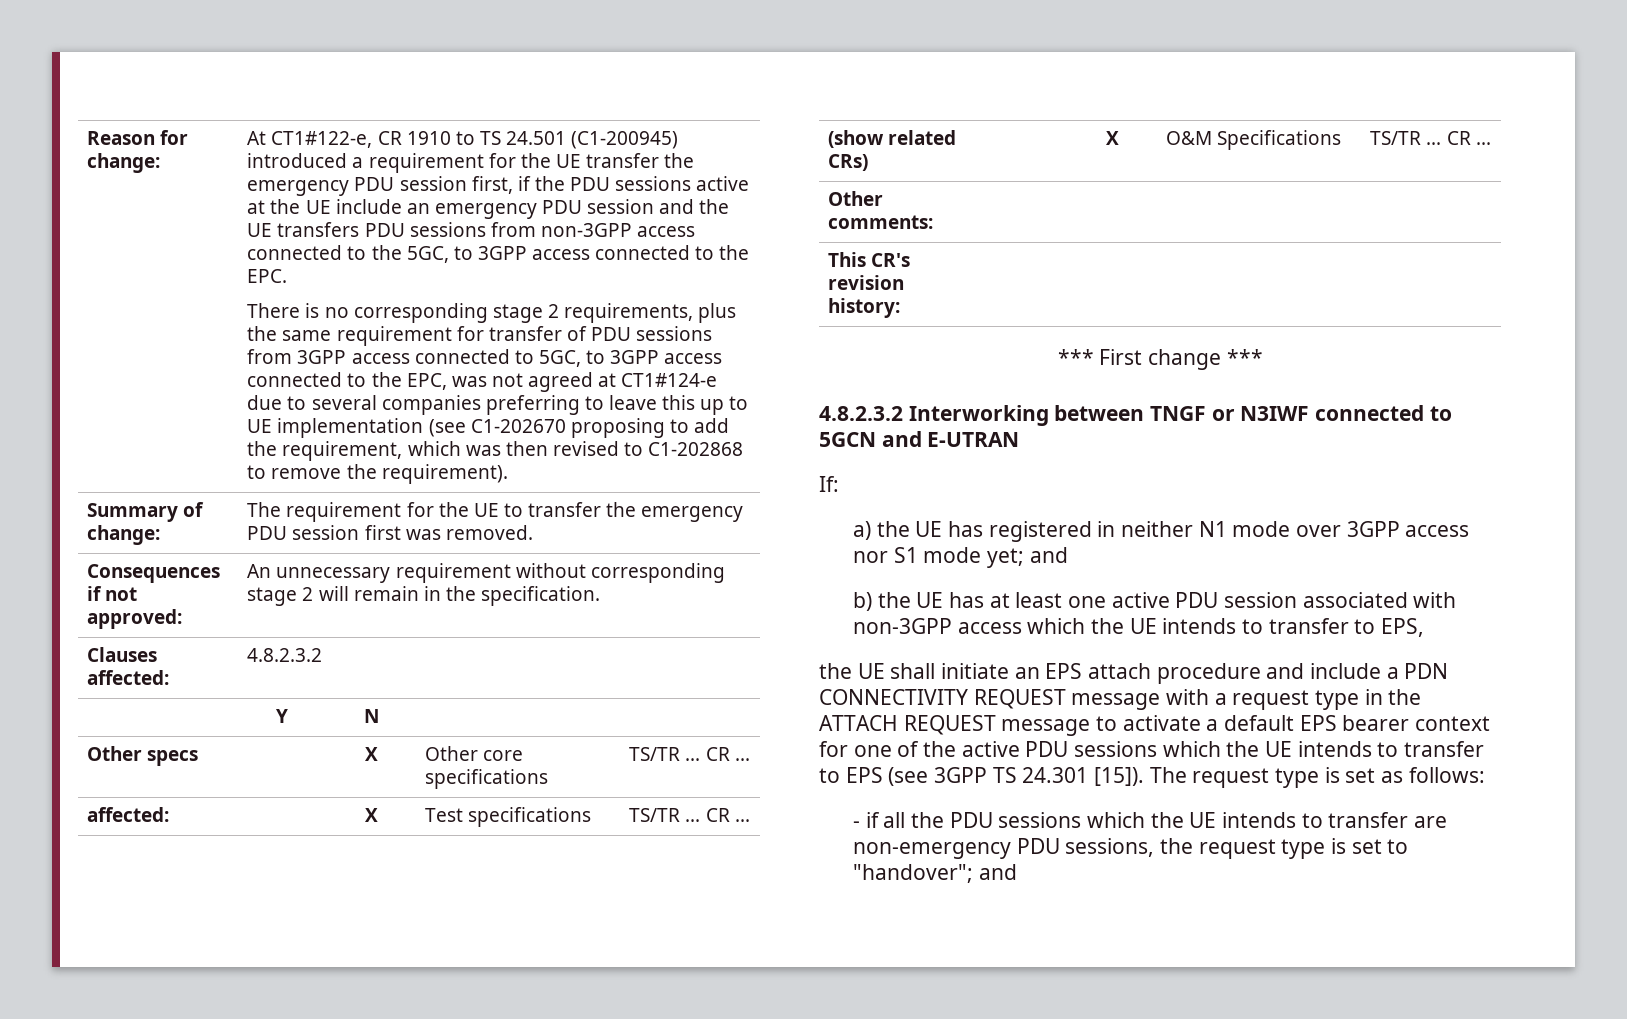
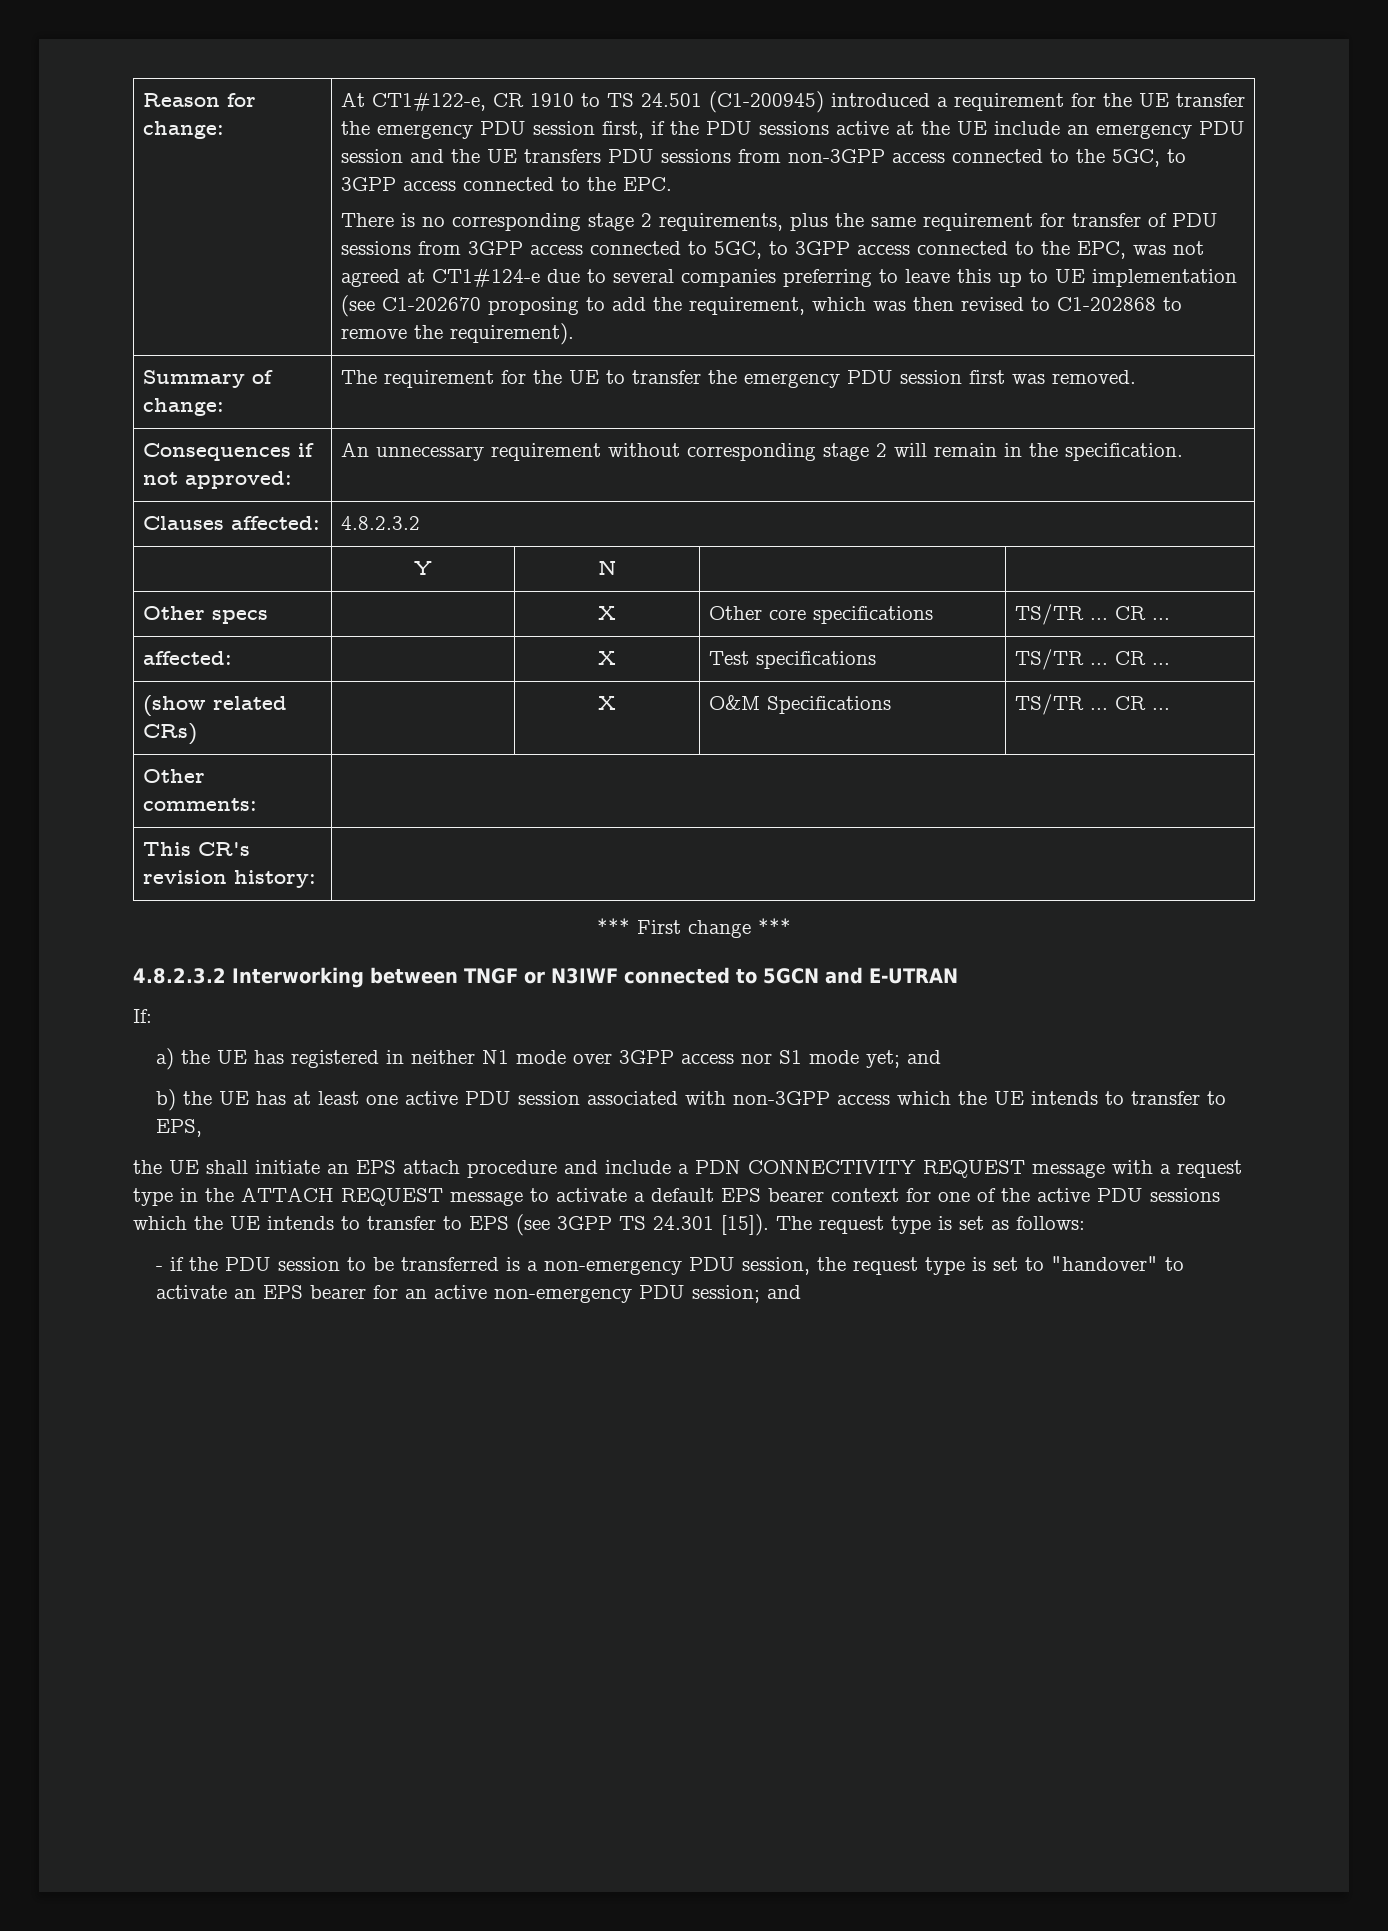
[883,812,1448,828] [852,838,1155,859] all the PDU sessions which the UE intends to transfer are non-emergency PDU sessions, -> [188,1257,810,1275] the PDU session to be transferred is a non-emergency PDU session,
[852,864,973,883] "handover"; -> [1050,1256,1184,1271] [155,1285,760,1303] "handover" to activate an EPS bearer for an active non-emergency PDU session;

